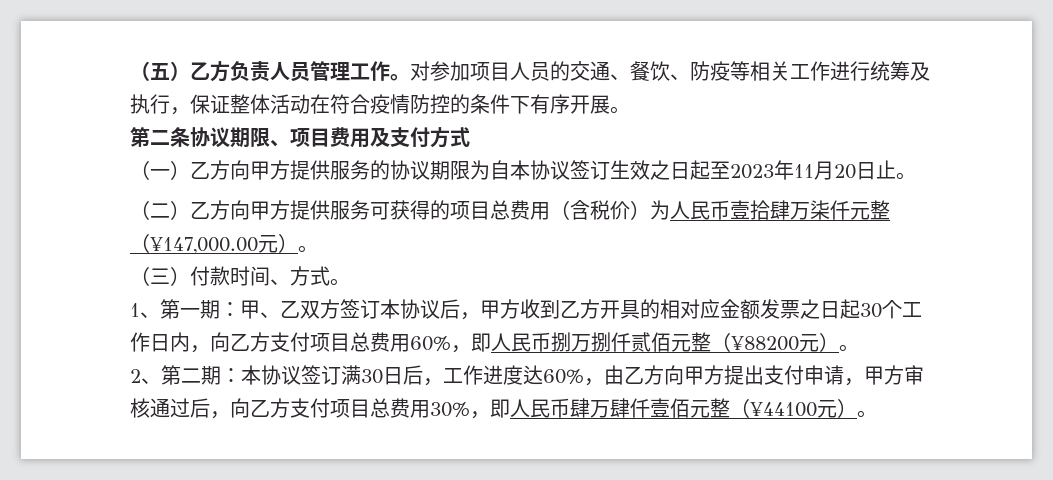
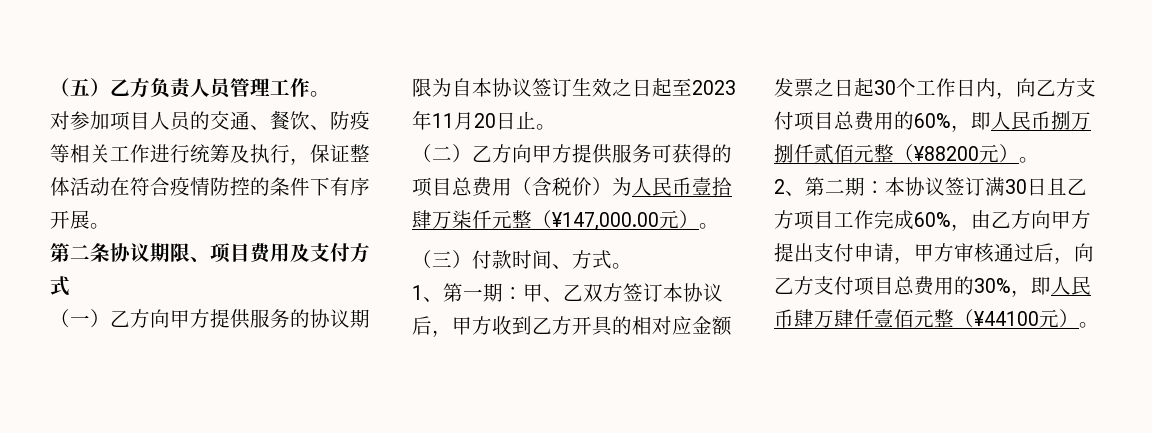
(410, 77) none -> (330, 94) //
(410, 343) none -> [894,111,914,130] 的
[403,365,543,386] 后，工作进度达 -> [1047,178,1087,195] [774,210,914,230] 且乙方项目工作完成
(430, 409) none -> [954,276,974,295] 的

